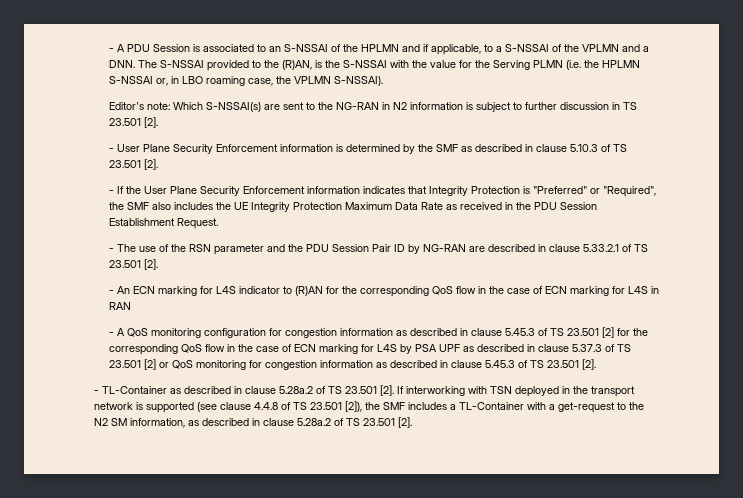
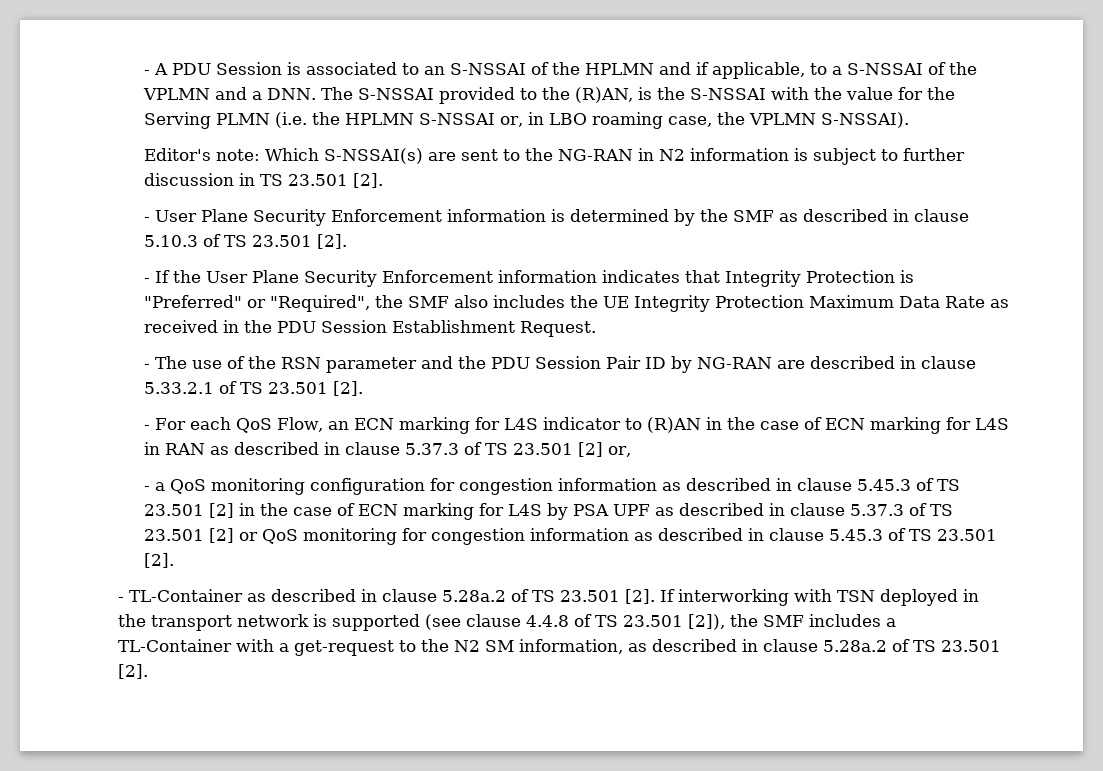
[116,286,130,294] An -> [154,417,350,433] For each QoS Flow, an
[325,286,476,297] for the corresponding QoS flow -> (702, 425) none
[108,328,125,336] // - A -> [209,442,631,457] [143,482,165,491] as described in clause 5.37.3 of TS 23.501 [2] or, // - a
[616,328,648,336] [108,344,225,355] for the corresponding QoS flow -> (234, 510) none

